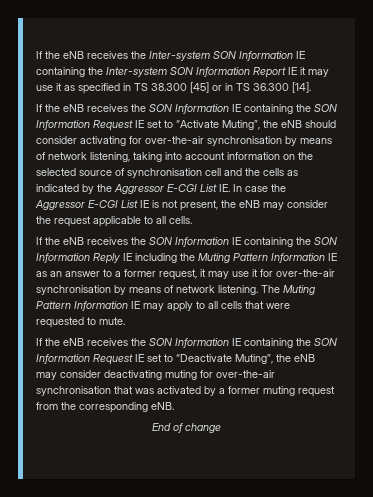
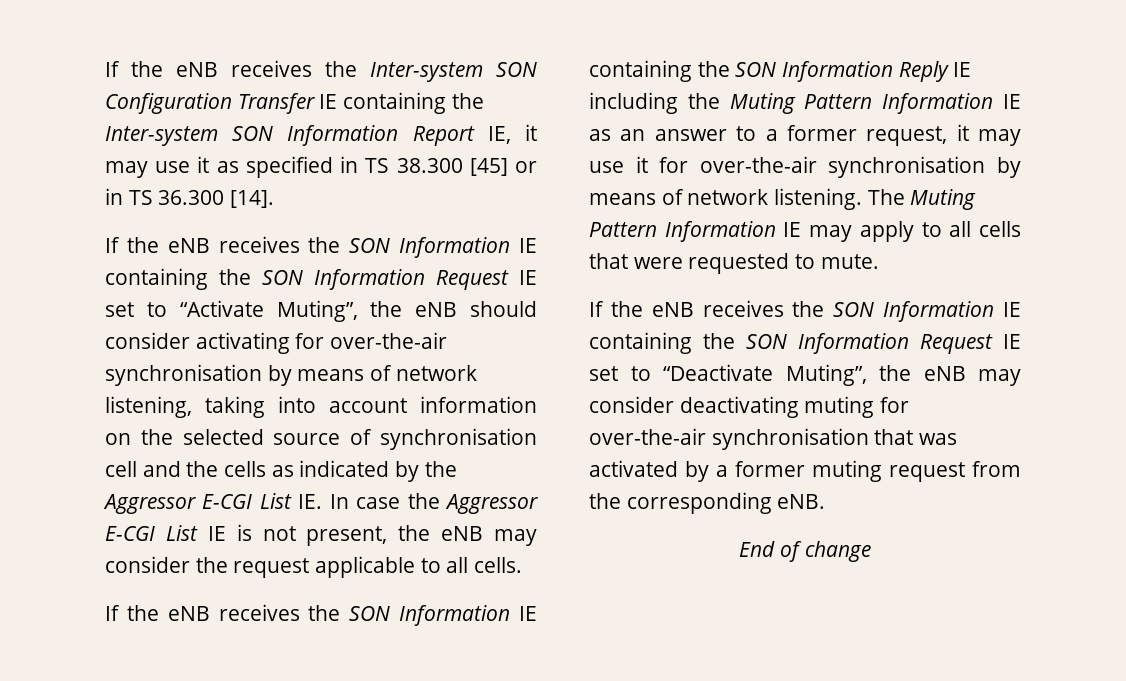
[239,51,293,61] Information -> [105,93,315,114] Configuration Transfer
[288,67,297,75] IE -> [487,126,511,144] IE,

